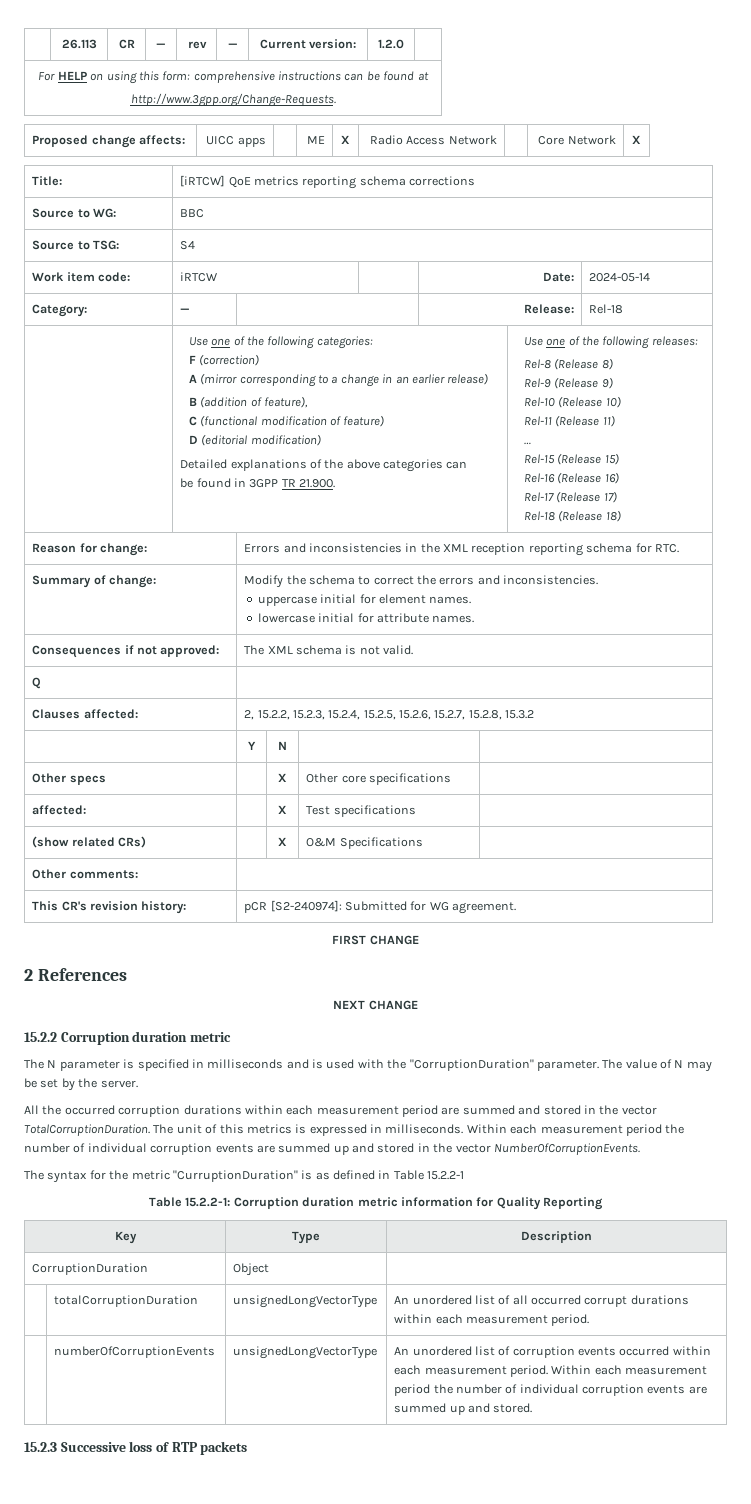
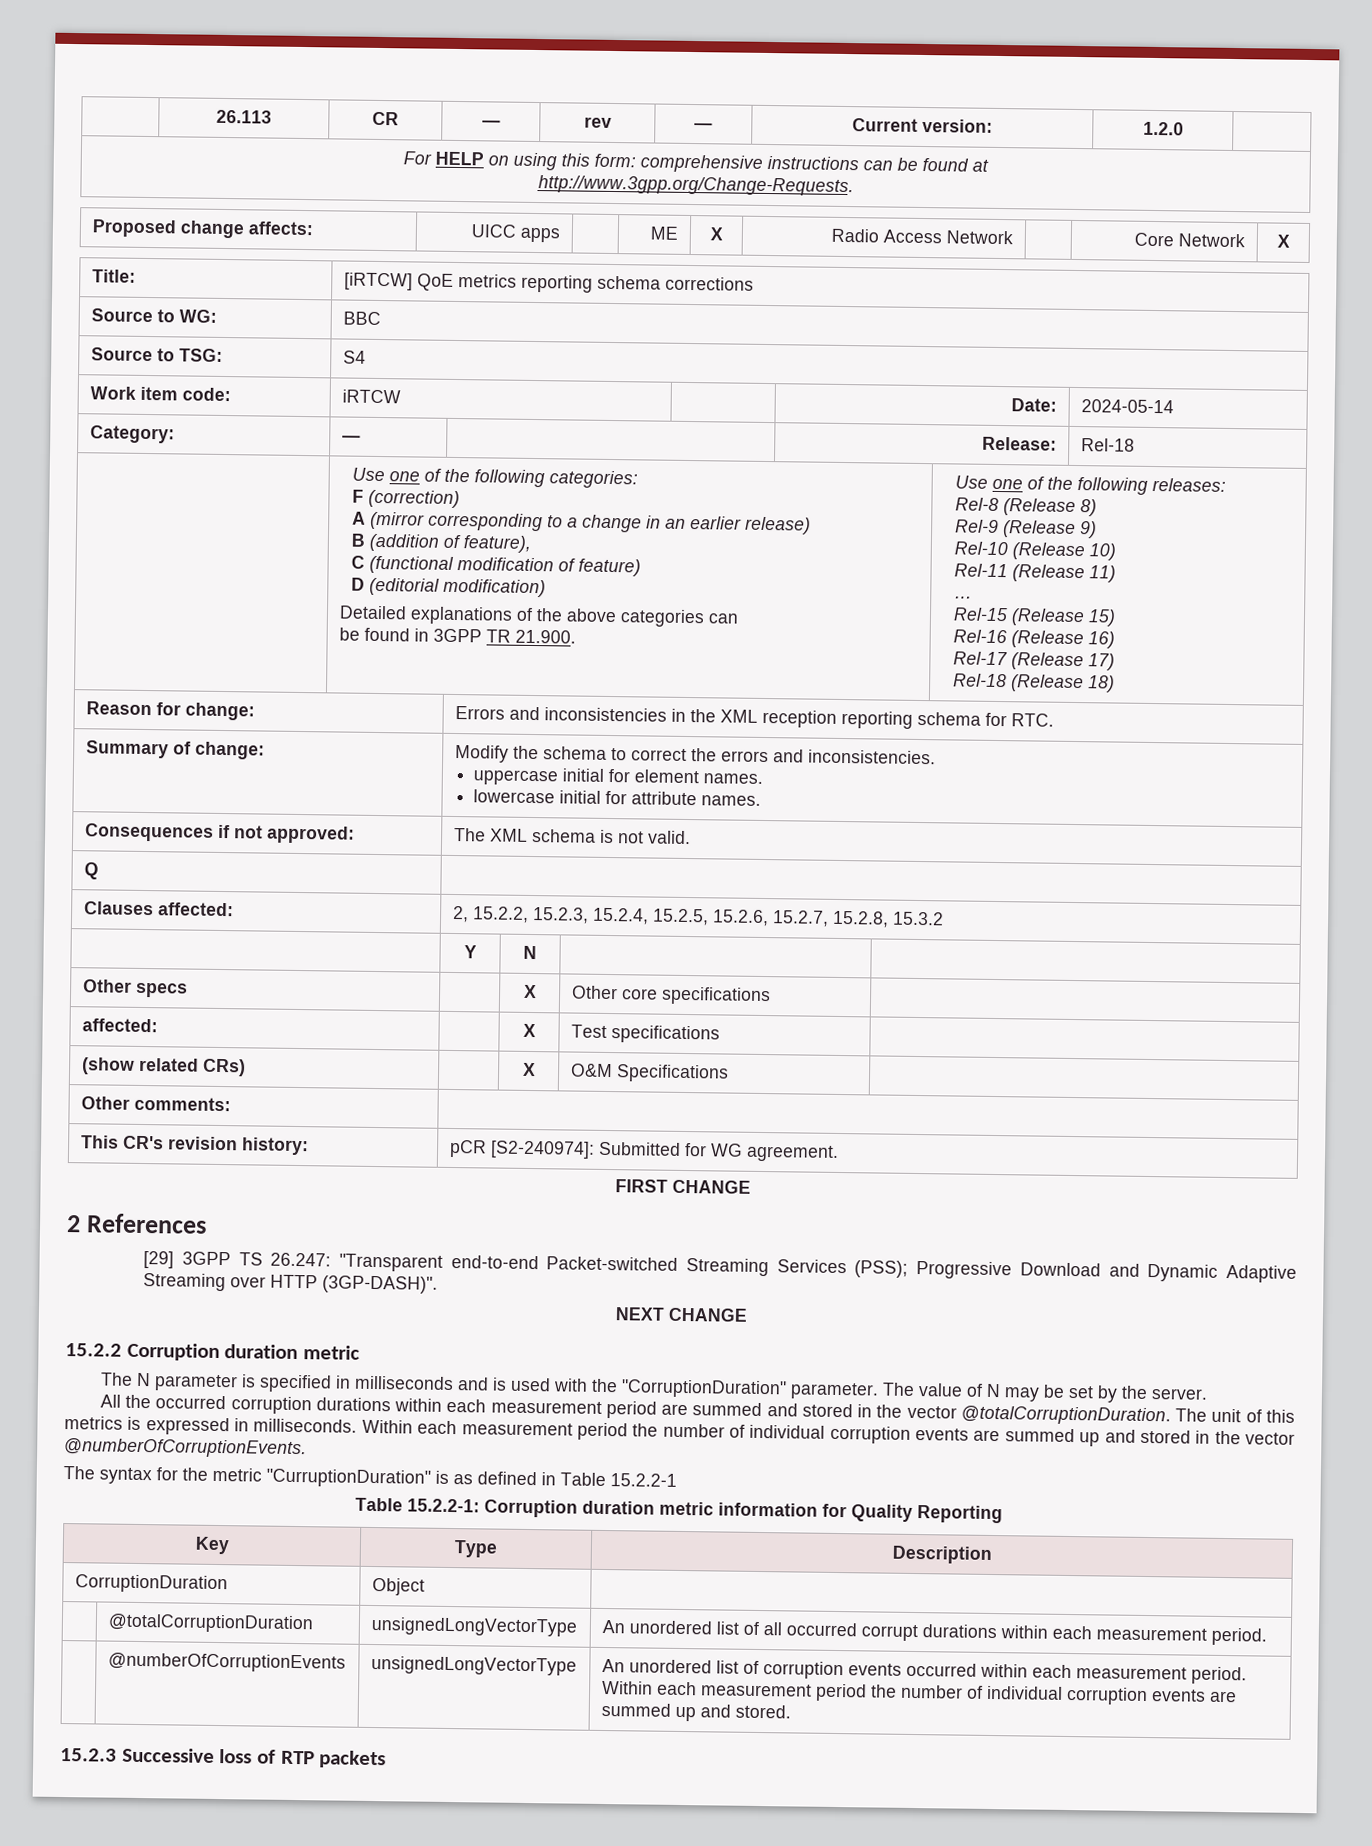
(127, 974) none -> [143,1251,1297,1283] [143,1273,439,1294] // [29] 3GPP TS 26.247: "Transparent end-to-end Packet-switched Streaming Services (PSS); Progressive Download and Dynamic Adaptive Streaming over HTTP (3GP-DASH)".
[24,1124,150,1136] TotalCorruptionDuration. -> [960,1405,1171,1426] @totalCorruptionDuration.
[493,1143,640,1155] NumberOfCorruptionEvents. -> [64,1438,307,1459] @numberOfCorruptionEvents.
[54,1295,199,1307] totalCorruptionDuration -> [107,1613,314,1634] @totalCorruptionDuration
[54,1346,216,1358] numberOfCorruptionEvents -> [107,1652,346,1673] @numberOfCorruptionEvents

